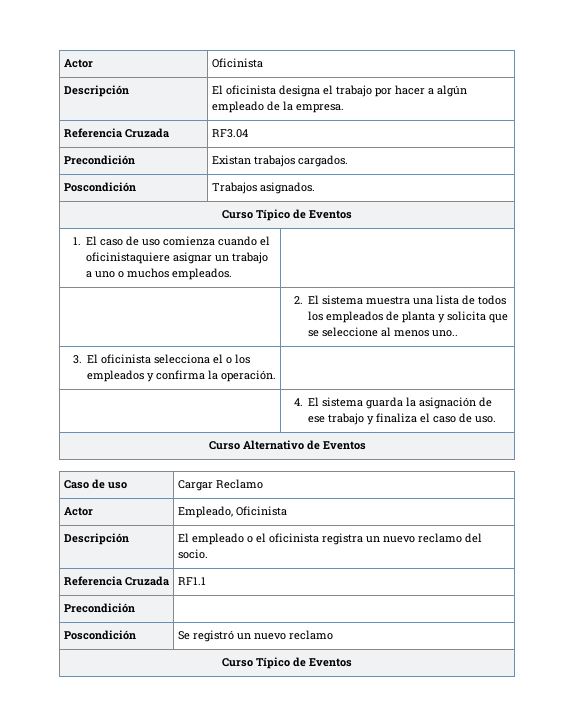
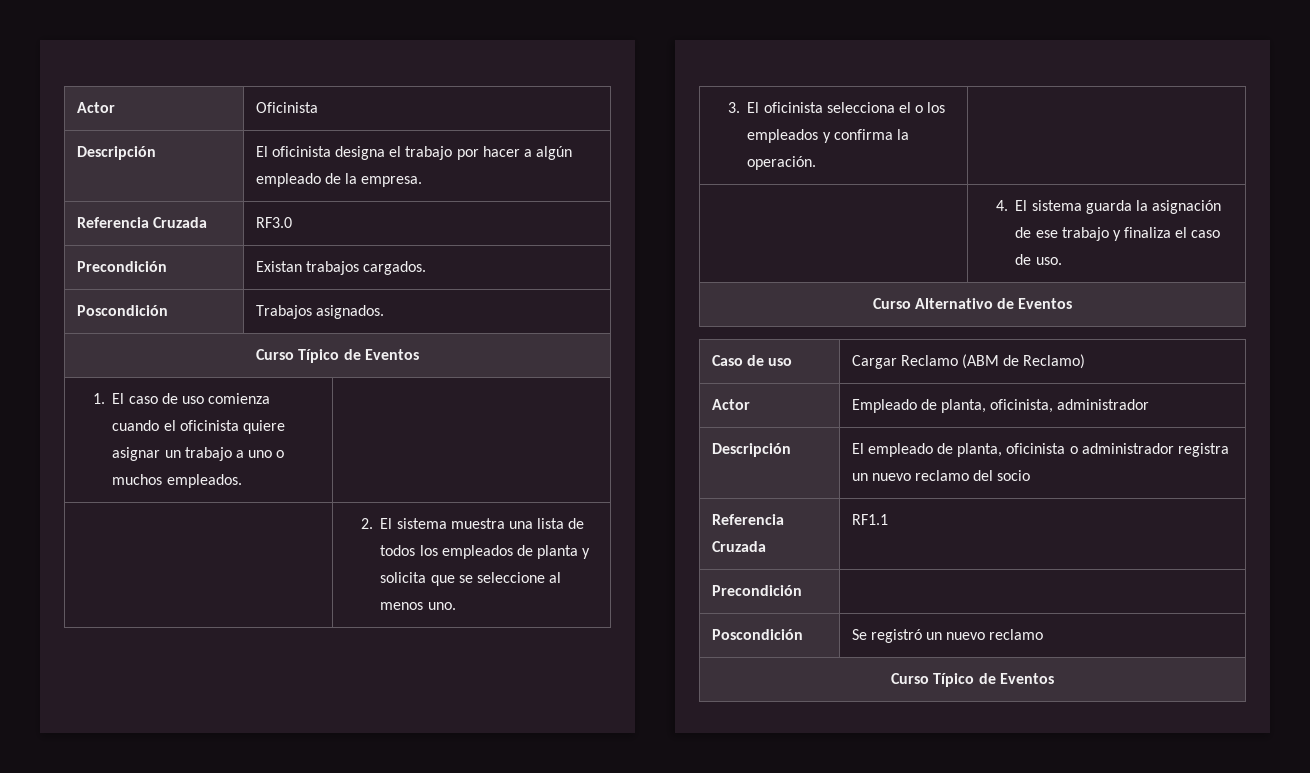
[211,129,248,138] RF3.04 -> [255,217,292,228] RF3.0
[86,252,171,264] oficinistaquiere -> [179,420,285,434] oficinista quiere
[432,330,459,337] uno.. -> [427,602,456,610] uno.
[63,507,93,516] [177,506,287,518] [63,533,129,545] [177,533,319,545] // Actor | Empleado, Oficinista // Descripción | El empleado o el oficinista -> [962,354,1086,369] [711,399,750,410] [851,399,1150,413] [711,443,791,457] [851,443,1174,457] (ABM de Reclamo) // Actor | Empleado de planta, oficinista, administrador // Descripción | El empleado de planta, oficinista o administrador
[177,549,208,559] socio. -> [997,470,1031,481] socio

